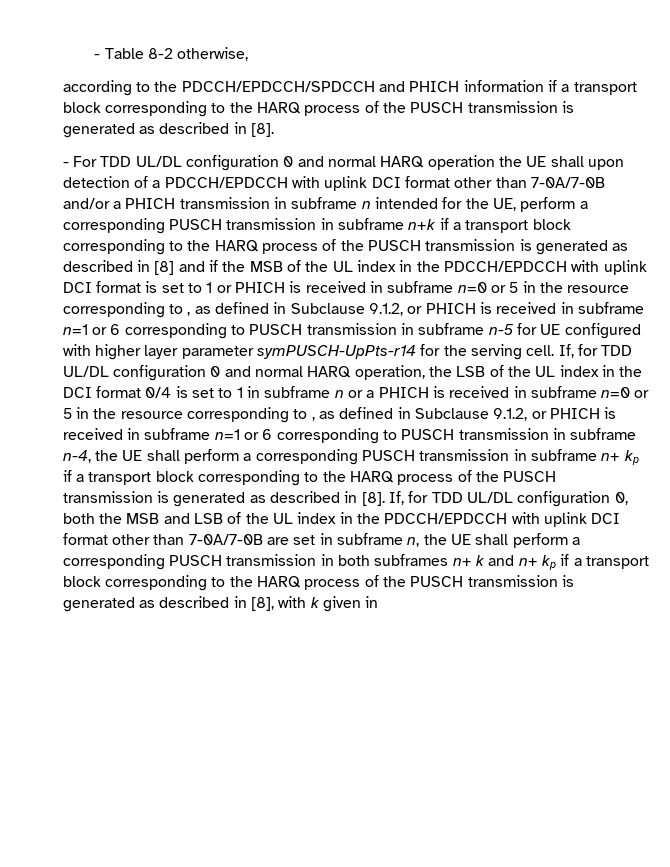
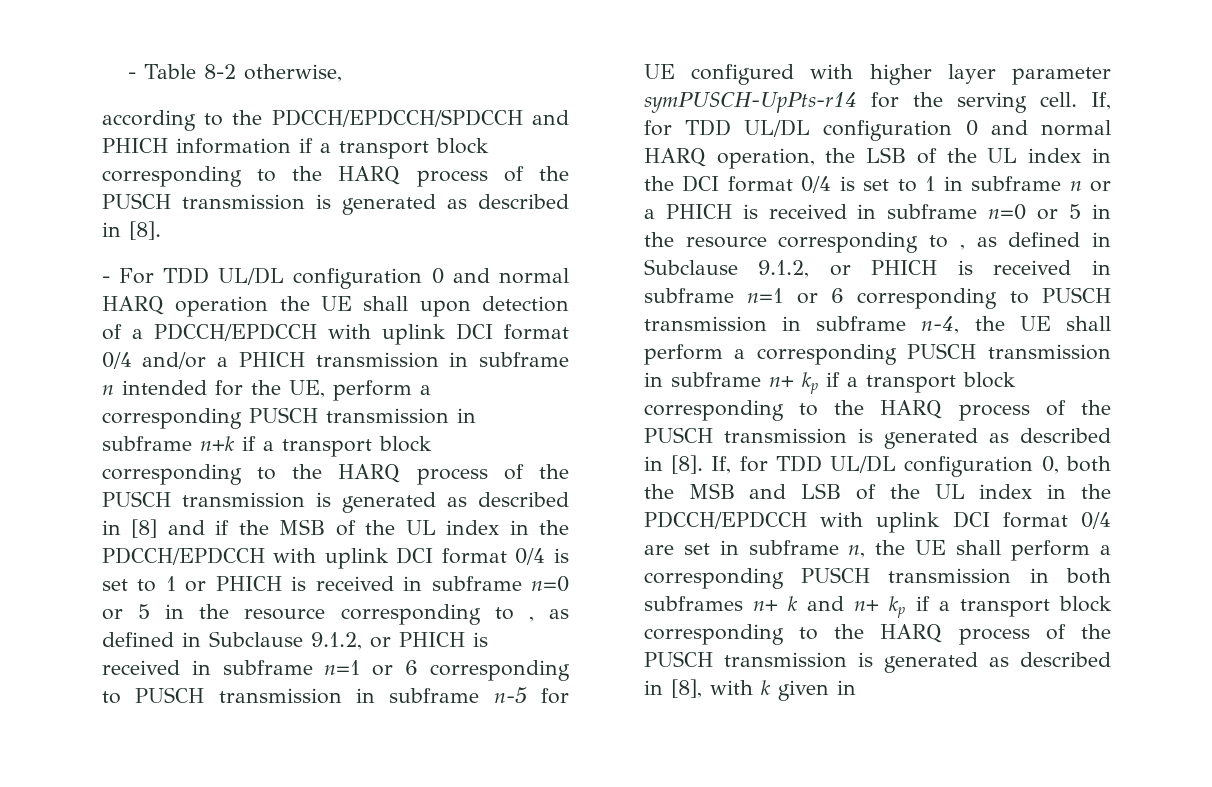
[454,177,605,188] other than 7-0A/7-0B -> [101,352,132,369] 0/4
(142, 287) none -> [515,548,546,565] 0/4
[112,534,263,545] other than 7-0A/7-0B -> [1081,512,1111,529] 0/4

